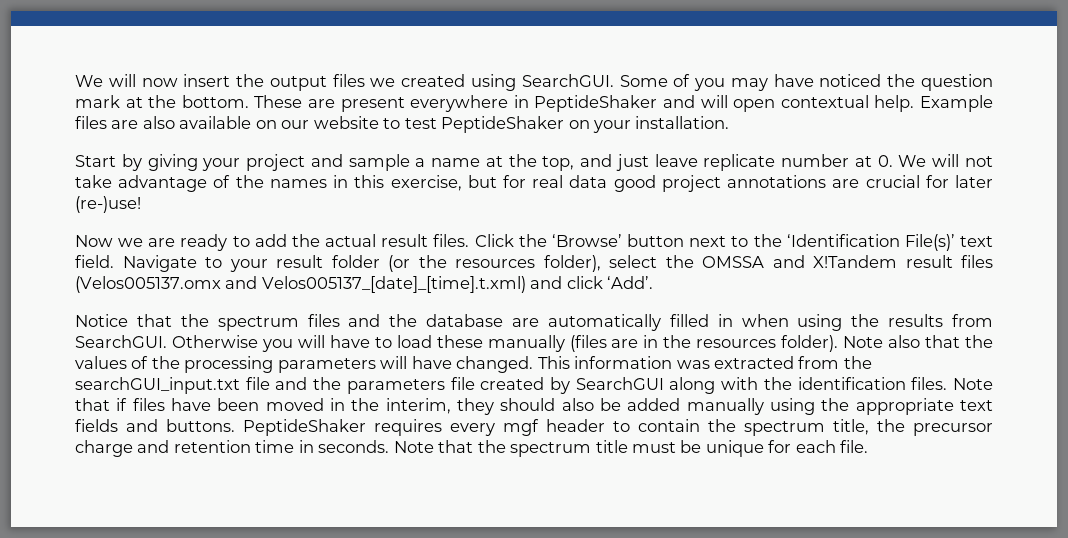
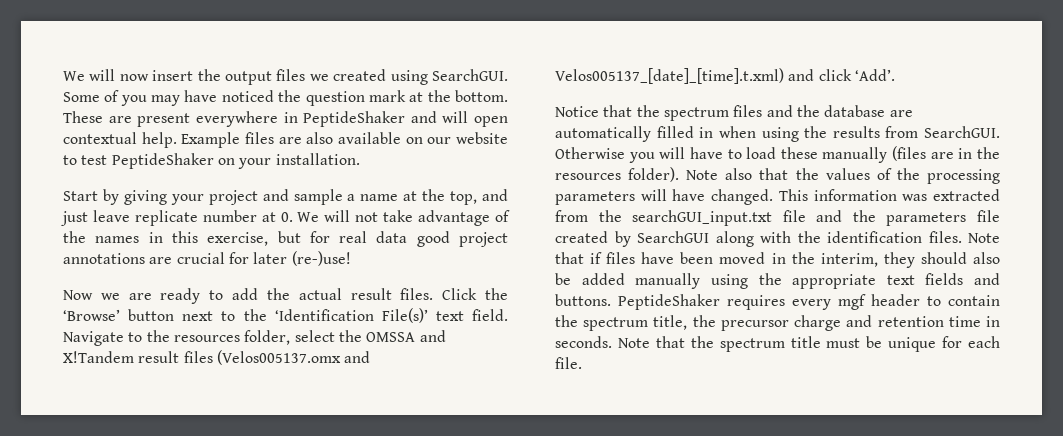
[229,255,601,272] your result folder (or the resources folder), -> [146,330,291,345] the resources folder,

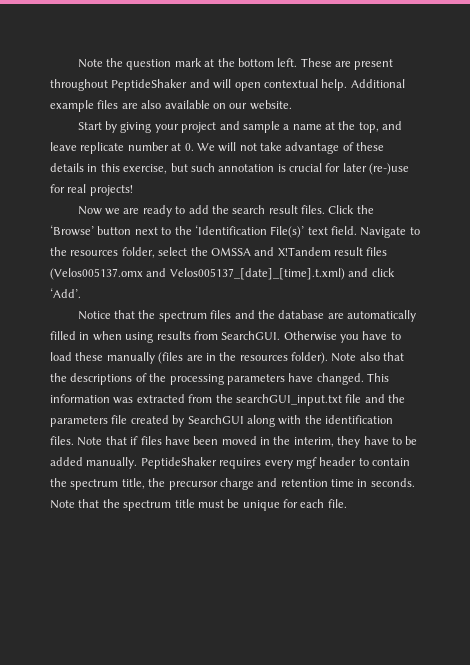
[63,69,508,85] [63,90,274,106] We will now insert the output files we created using SearchGUI. Some of you may have noticed -> [77,59,103,68] Note
[455,90,509,102] bottom. -> [237,58,298,67] bottom left.
[195,111,298,127] everywhere in -> [50,79,108,91] throughout
[181,132,241,148] Example -> [350,79,405,88] [50,100,94,112] Additional example
[456,132,509,144] [63,153,360,169] website to test PeptideShaker on your installation. -> [249,100,292,110] website.
[61,211,88,226] just -> (403, 125) none
[63,231,140,243] the names -> [356,142,385,151] [50,163,84,172] these details
[309,231,509,247] [63,251,351,266] for real data good project annotations are crucial for later (re-)use! -> [190,163,410,175] [50,184,133,196] such annotation is crucial for later (re-)use for real projects!
[298,288,342,300] actual -> [232,205,266,214] search
[804,126,828,138] the -> (154, 337) none
[659,147,686,159] will -> (359, 338) none
[825,168,870,180] values -> [70,373,133,385] descriptions
[640,189,667,201] will -> (285, 379) none
[920,252,1000,264] [555,273,1000,289] [555,294,611,306] should also be added manually using the appropriate text fields and buttons. -> [363,436,418,445] [50,457,138,469] have to be added manually.

